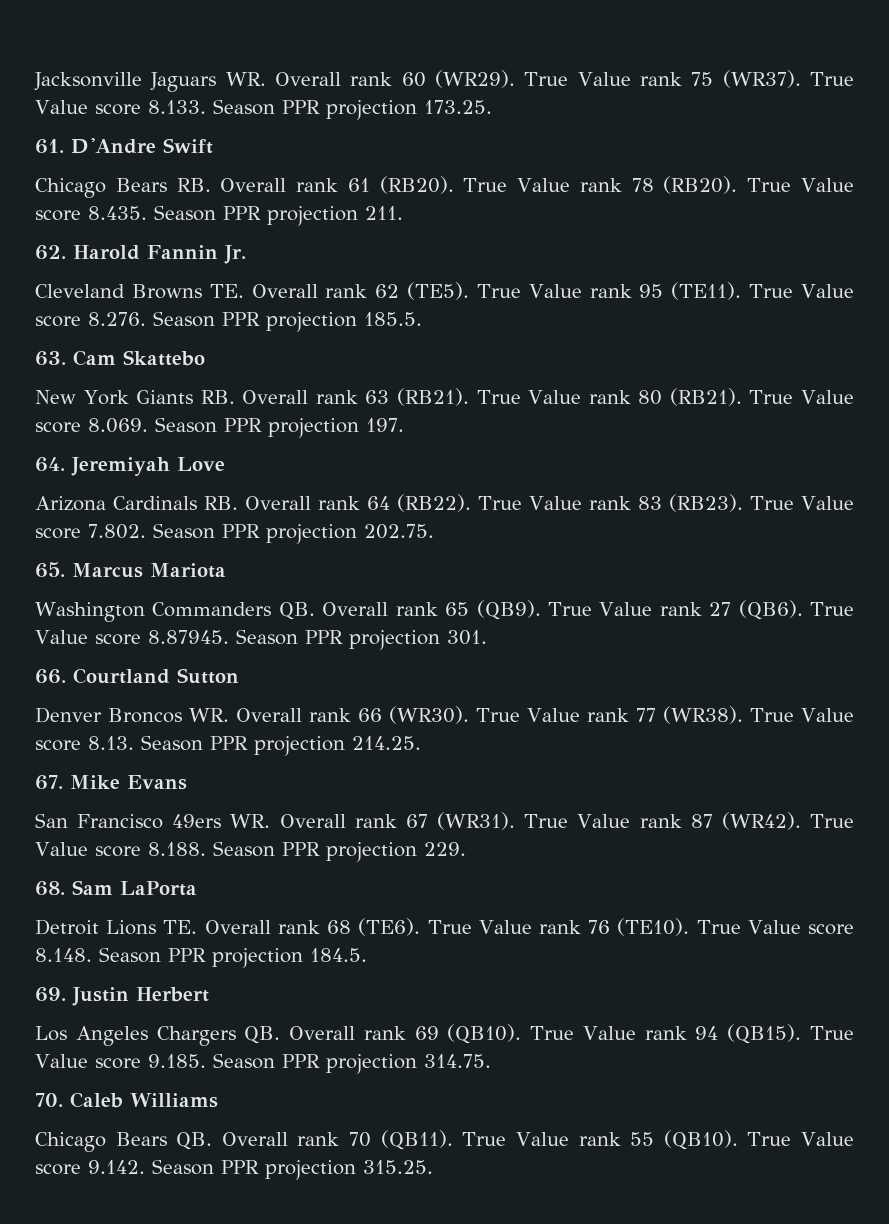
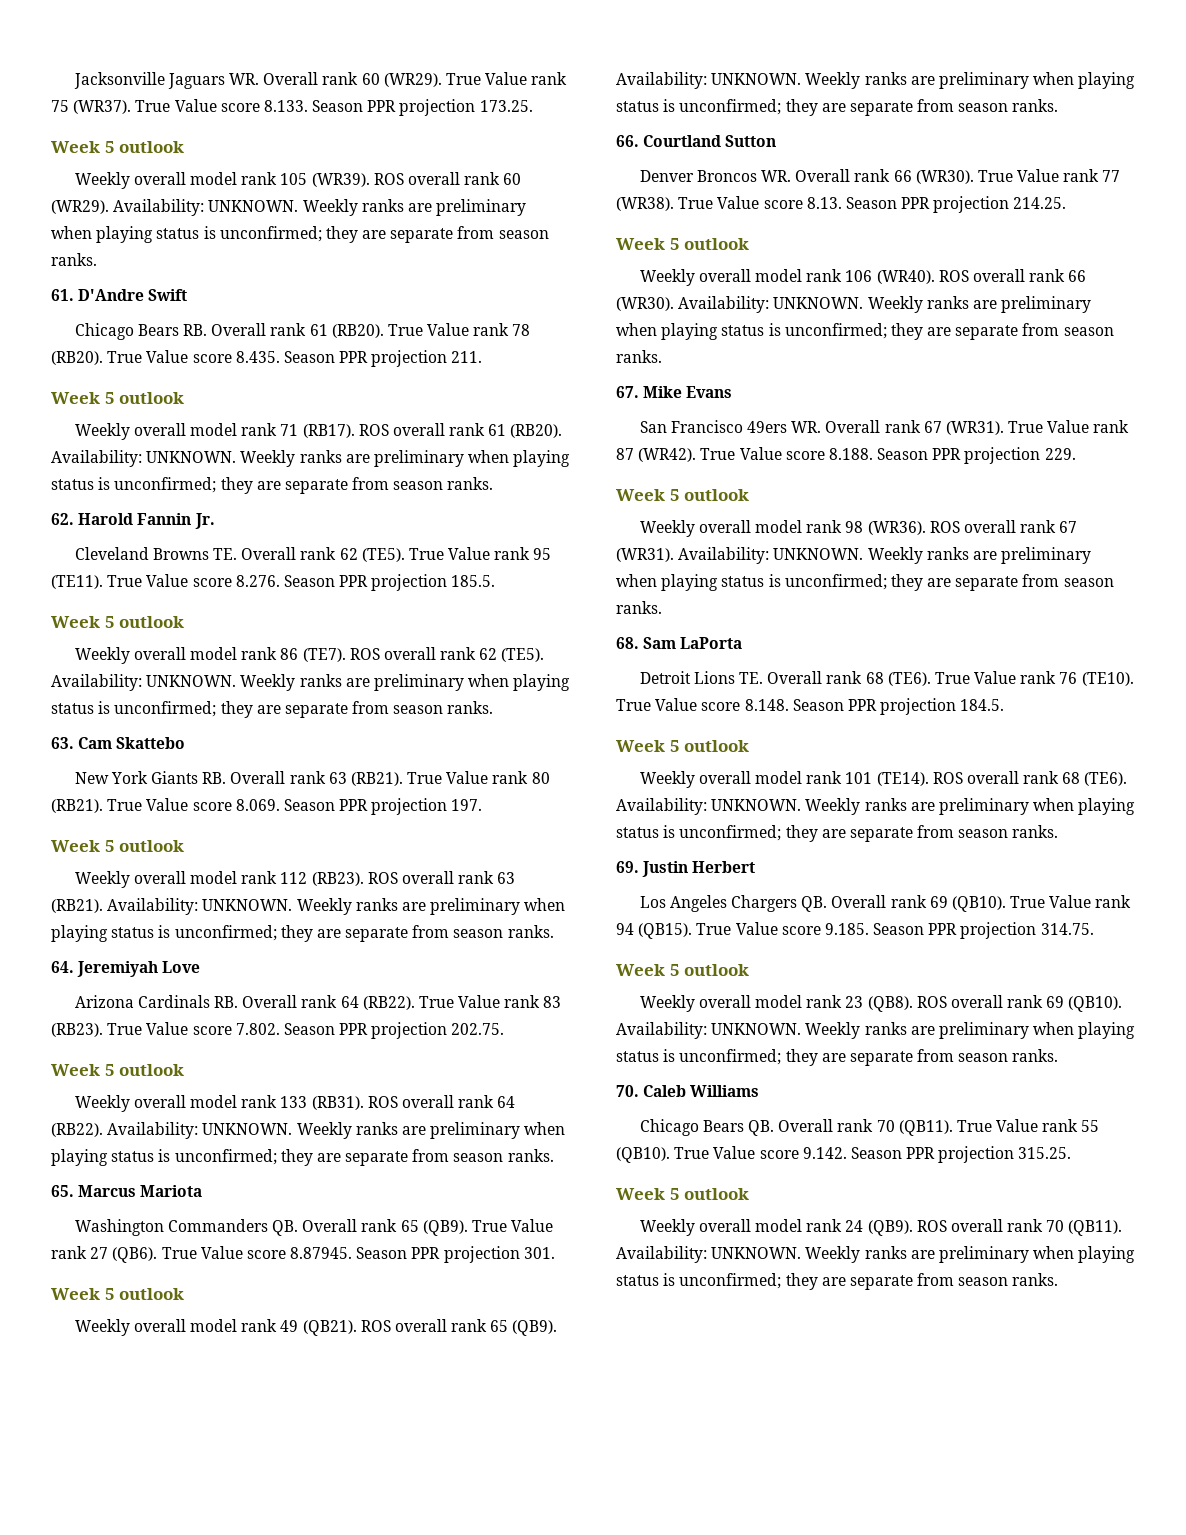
(492, 107) none -> [51,141,185,153] [74,172,522,189] [51,199,527,216] [51,226,549,243] [51,253,97,266] // Week 5 outlook // Weekly overall model rank 105 (WR39). ROS overall rank 60 (WR29). Availability: UNKNOWN. Weekly ranks are preliminary when playing status is unconfirmed; they are separate from season ranks.
(403, 213) none -> [51,392,185,404] [74,423,563,440] [51,450,571,467] [51,477,494,494] // Week 5 outlook // Weekly overall model rank 71 (RB17). ROS overall rank 61 (RB20). Availability: UNKNOWN. Weekly ranks are preliminary when playing status is unconfirmed; they are separate from season ranks.
(422, 319) none -> [51,616,185,628] [74,647,545,664] [51,674,571,691] [51,701,494,718] // Week 5 outlook // Weekly overall model rank 86 (TE7). ROS overall rank 62 (TE5). Availability: UNKNOWN. Weekly ranks are preliminary when playing status is unconfirmed; they are separate from season ranks.
(404, 425) none -> [51,840,185,852] [74,871,516,888] [51,898,566,915] [51,925,554,942] // Week 5 outlook // Weekly overall model rank 112 (RB23). ROS overall rank 63 (RB21). Availability: UNKNOWN. Weekly ranks are preliminary when playing status is unconfirmed; they are separate from season ranks.
(434, 531) none -> [51,1064,185,1076] [74,1095,516,1112] [51,1122,566,1139] [51,1149,554,1166] // Week 5 outlook // Weekly overall model rank 133 (RB31). ROS overall rank 64 (RB22). Availability: UNKNOWN. Weekly ranks are preliminary when playing status is unconfirmed; they are separate from season ranks.
(487, 637) none -> [51,1288,185,1300] [74,1319,558,1336] [616,72,1136,89] [616,99,1059,116] // Week 5 outlook // Weekly overall model rank 49 (QB21). ROS overall rank 65 (QB9). Availability: UNKNOWN. Weekly ranks are preliminary when playing status is unconfirmed; they are separate from season ranks.
(421, 743) none -> [616,238,750,250] [639,269,1087,286] [616,296,1092,313] [616,323,1114,340] [616,350,662,363] // Week 5 outlook // Weekly overall model rank 106 (WR40). ROS overall rank 66 (WR30). Availability: UNKNOWN. Weekly ranks are preliminary when playing status is unconfirmed; they are separate from season ranks.
(466, 849) none -> [616,489,750,501] [639,520,1078,537] [616,547,1092,564] [616,574,1114,591] [616,601,662,614] // Week 5 outlook // Weekly overall model rank 98 (WR36). ROS overall rank 67 (WR31). Availability: UNKNOWN. Weekly ranks are preliminary when playing status is unconfirmed; they are separate from season ranks.
(367, 955) none -> [616,740,750,752] [639,771,1128,788] [616,798,1136,815] [616,825,1059,842] // Week 5 outlook // Weekly overall model rank 101 (TE14). ROS overall rank 68 (TE6). Availability: UNKNOWN. Weekly ranks are preliminary when playing status is unconfirmed; they are separate from season ranks.
(491, 1061) none -> [616,964,750,976] [639,995,1123,1012] [616,1022,1136,1039] [616,1049,1059,1066] // Week 5 outlook // Weekly overall model rank 23 (QB8). ROS overall rank 69 (QB10). Availability: UNKNOWN. Weekly ranks are preliminary when playing status is unconfirmed; they are separate from season ranks.
(433, 1167) none -> [616,1188,750,1200] [639,1219,1123,1236] [616,1246,1136,1263] [616,1273,1059,1290] // Week 5 outlook // Weekly overall model rank 24 (QB9). ROS overall rank 70 (QB11). Availability: UNKNOWN. Weekly ranks are preliminary when playing status is unconfirmed; they are separate from season ranks.

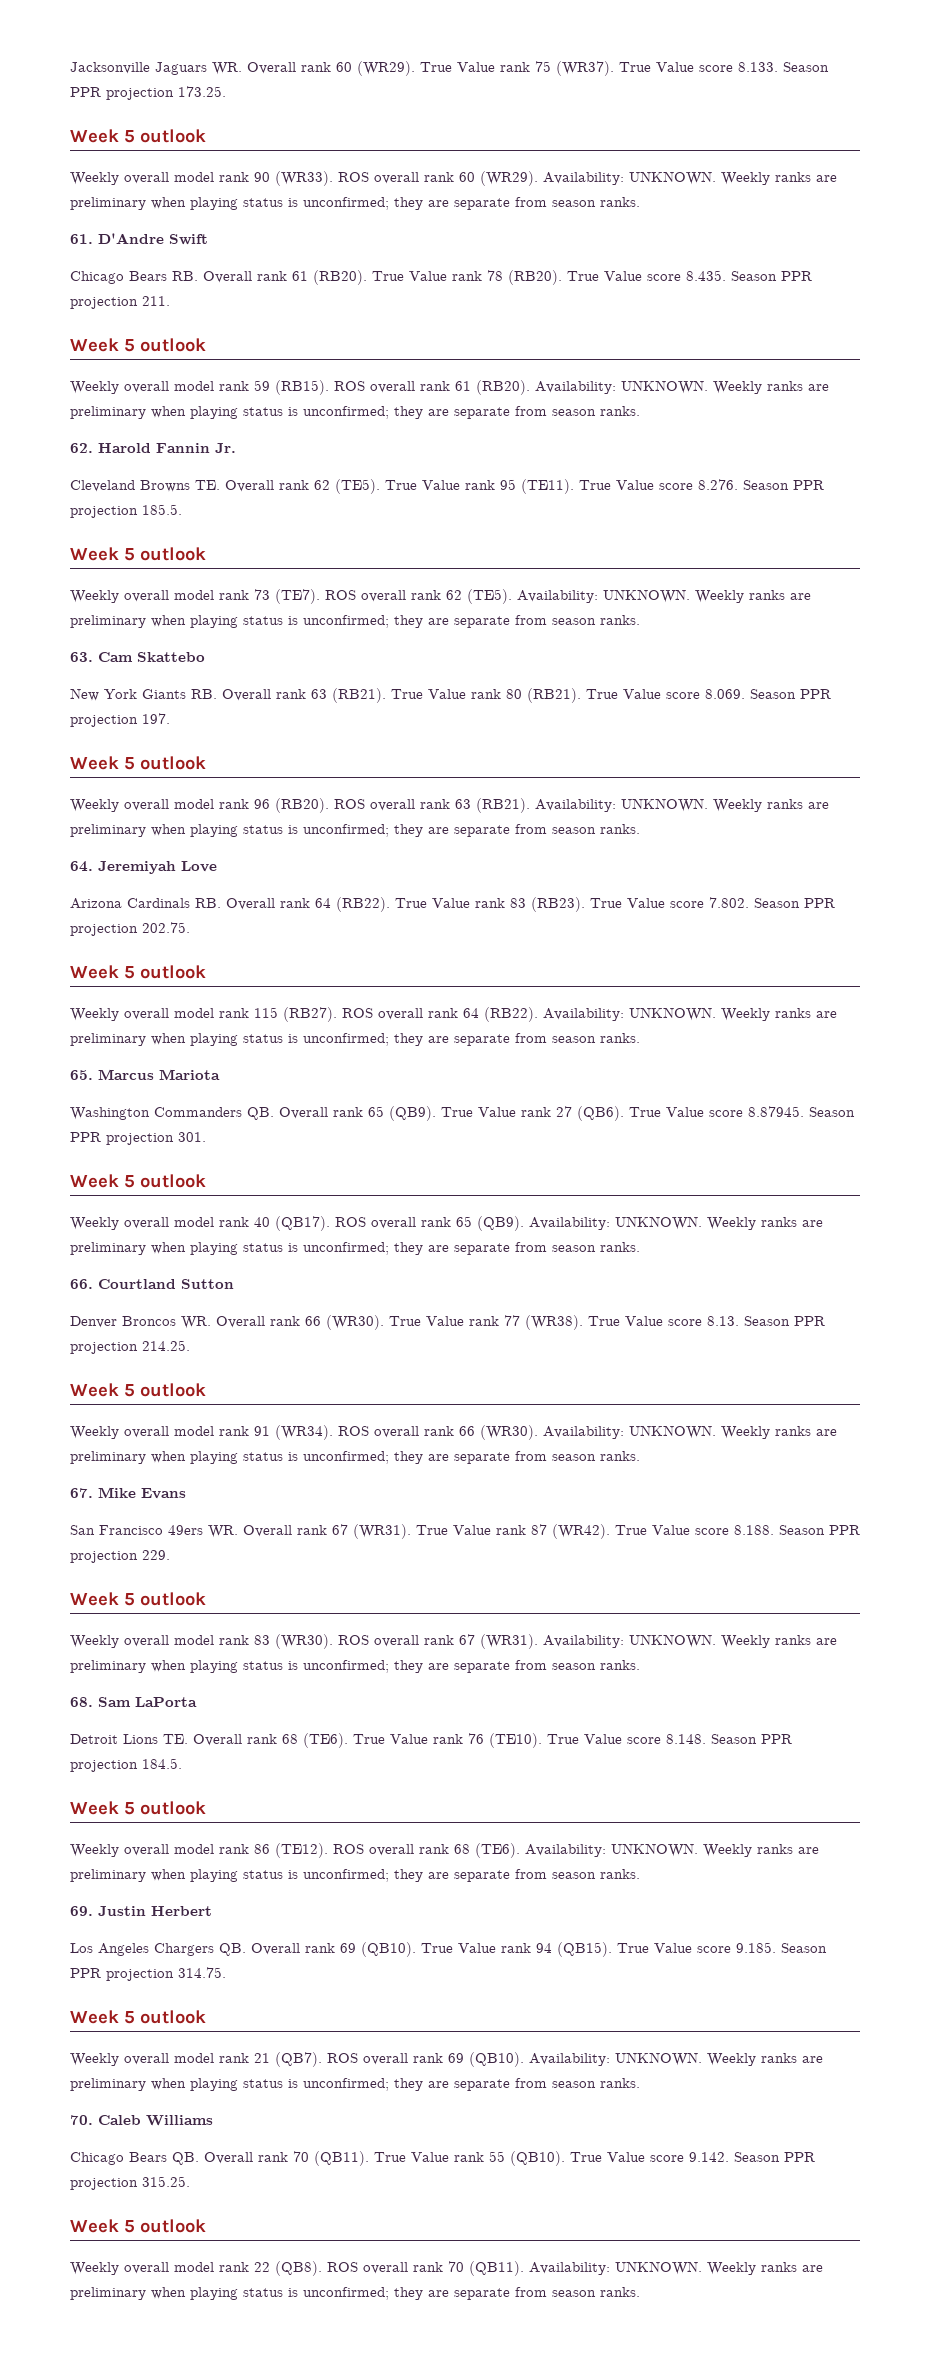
[280,173,370,187] 105 (WR39). -> [254,171,333,186] 90 (WR33).
[280,424,355,438] 71 (RB17). -> [254,380,329,395] 59 (RB15).
[280,648,299,660] 86 -> [254,589,270,600] 73
[280,872,364,886] 112 (RB23). -> [254,798,329,813] 96 (RB20).
[280,1096,364,1110] 133 (RB31). -> [254,1007,337,1022] 115 (RB27).
[280,1320,357,1336] 49 (QB21). -> [254,1216,330,1231] 40 (QB17).
[845,270,935,284] 106 (WR40). -> [254,1425,333,1440] 91 (WR34).
[845,521,926,535] 98 (WR36). -> [254,1634,333,1649] 83 (WR30).
[845,772,929,786] 101 (TE14). -> [254,1843,328,1858] 86 (TE12).
[845,996,913,1012] 23 (QB8). -> [254,2052,322,2067] 21 (QB7).
[845,1220,913,1236] 24 (QB9). -> [254,2261,322,2276] 22 (QB8).

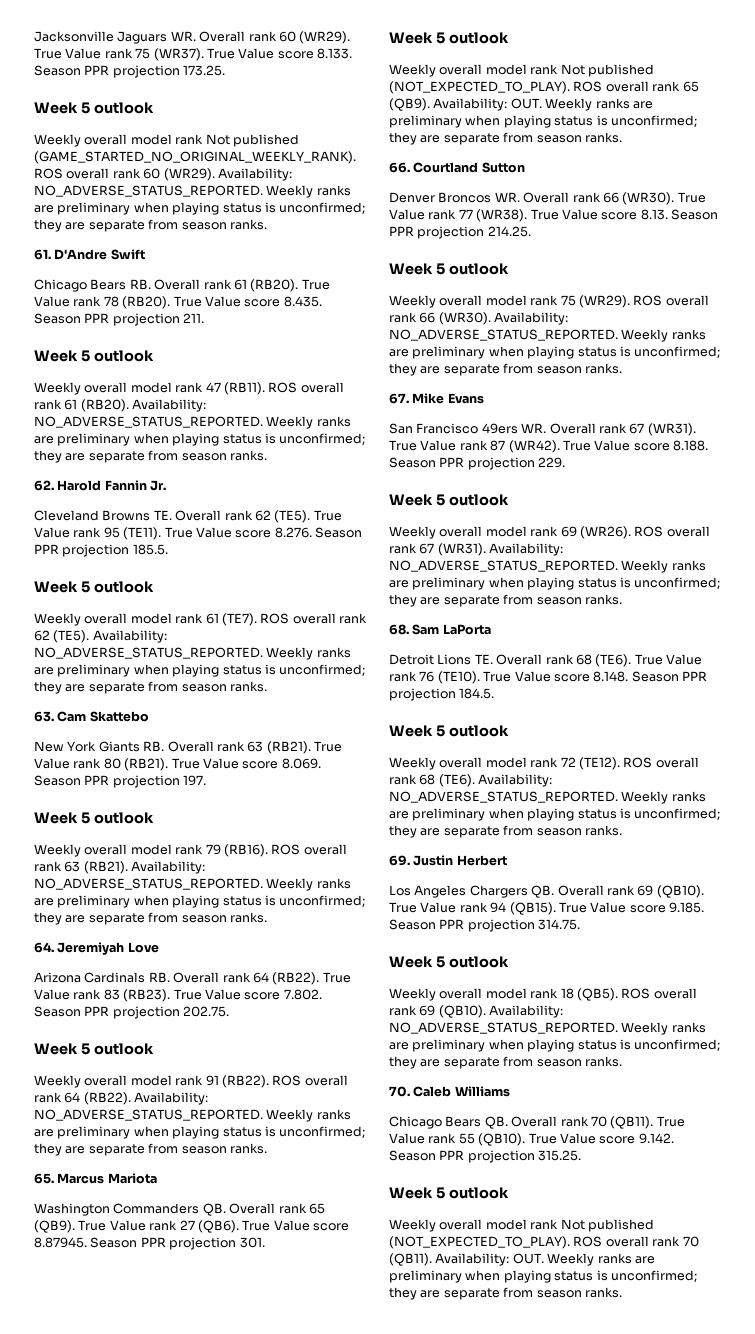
[254,171,333,186] 90 (WR33). -> [205,134,299,147] [34,151,356,164] Not published (GAME_STARTED_NO_ORIGINAL_WEEKLY_RANK).
[629,171,716,185] UNKNOWN. -> [34,185,263,197] NO_ADVERSE_STATUS_REPORTED.
[254,380,329,395] 59 (RB15). -> [205,382,265,395] 47 (RB11).
[621,380,708,394] UNKNOWN. -> [34,416,263,428] NO_ADVERSE_STATUS_REPORTED.
[254,589,270,600] 73 -> [205,613,219,624] 61
[603,589,690,603] UNKNOWN. -> [34,647,263,659] NO_ADVERSE_STATUS_REPORTED.
[254,798,329,813] 96 (RB20). -> [205,844,268,857] 79 (RB16).
[621,798,708,812] UNKNOWN. -> [34,878,263,890] NO_ADVERSE_STATUS_REPORTED.
[254,1007,337,1022] 115 (RB27). -> [205,1075,269,1088] 91 (RB22).
[629,1007,716,1021] UNKNOWN. -> [34,1109,263,1121] NO_ADVERSE_STATUS_REPORTED.
[254,1216,330,1231] 40 (QB17). -> [560,64,654,77] [389,81,570,94] Not published (NOT_EXPECTED_TO_PLAY).
[615,1216,702,1230] UNKNOWN. -> [510,98,542,109] OUT.
[254,1425,333,1440] 91 (WR34). -> [560,295,630,308] 75 (WR29).
[629,1425,716,1439] UNKNOWN. -> [389,329,618,341] NO_ADVERSE_STATUS_REPORTED.
[254,1634,333,1649] 83 (WR30). -> [560,526,631,539] 69 (WR26).
[629,1634,716,1648] UNKNOWN. -> [389,560,618,572] NO_ADVERSE_STATUS_REPORTED.
[254,1844,270,1854] 86 -> [560,757,576,767] 72
[611,1843,698,1857] UNKNOWN. -> [389,791,618,803] NO_ADVERSE_STATUS_REPORTED.
[254,2052,322,2067] 21 (QB7). -> [560,988,618,1001] 18 (QB5).
[615,2052,702,2066] UNKNOWN. -> [389,1022,618,1034] NO_ADVERSE_STATUS_REPORTED.
[254,2261,322,2276] 22 (QB8). -> [560,1219,654,1232] [389,1236,570,1249] Not published (NOT_EXPECTED_TO_PLAY).
[615,2261,702,2275] UNKNOWN. -> [512,1253,544,1264] OUT.

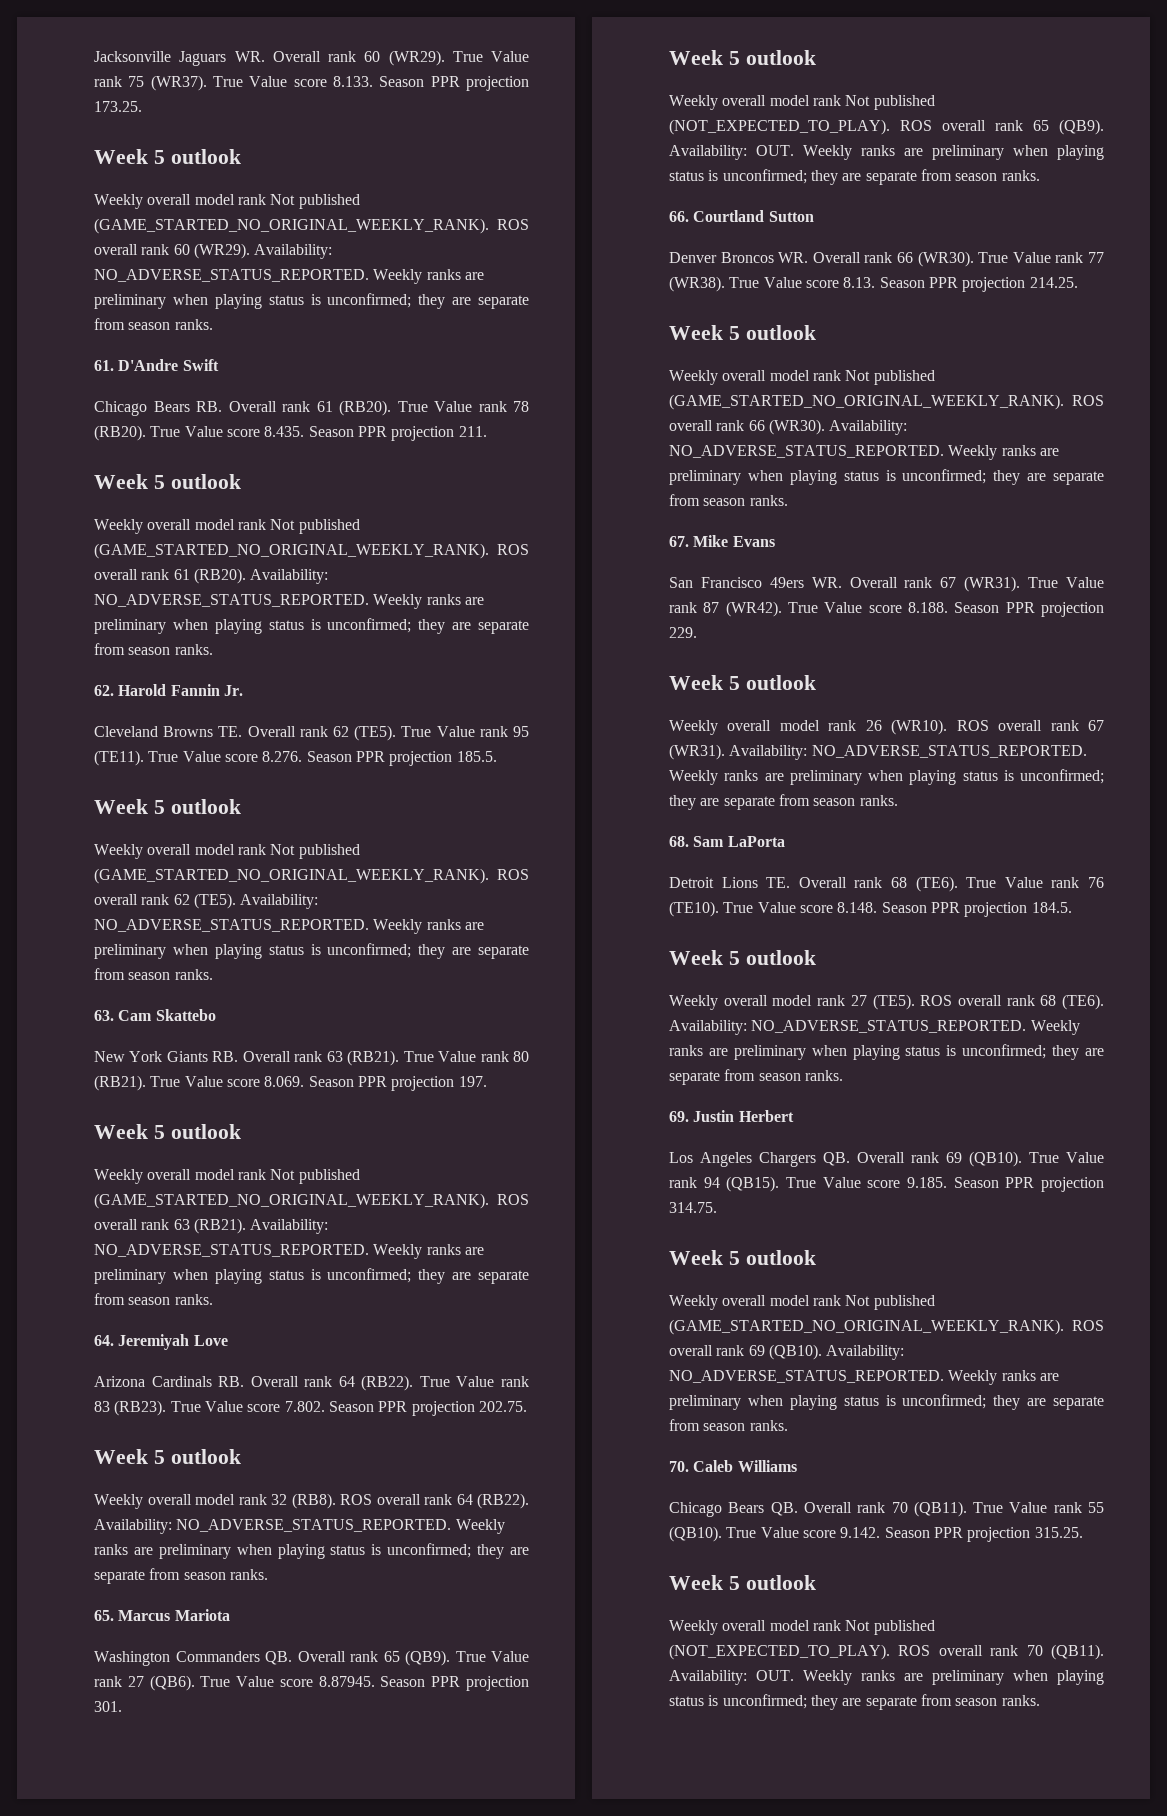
[205,382,265,395] 47 (RB11). -> [270,519,360,534] [94,543,489,559] Not published (GAME_STARTED_NO_ORIGINAL_WEEKLY_RANK).
[205,613,257,626] 61 (TE7). -> [270,844,360,859] [94,868,489,884] Not published (GAME_STARTED_NO_ORIGINAL_WEEKLY_RANK).
[205,844,268,857] 79 (RB16). -> [270,1169,360,1184] [94,1193,489,1209] Not published (GAME_STARTED_NO_ORIGINAL_WEEKLY_RANK).
[205,1075,269,1088] 91 (RB22). -> [271,1493,336,1509] 32 (RB8).
[560,295,630,308] 75 (WR29). -> [845,370,935,385] [669,394,1064,410] Not published (GAME_STARTED_NO_ORIGINAL_WEEKLY_RANK).
[560,526,631,539] 69 (WR26). -> [865,719,948,735] 26 (WR10).
[560,757,620,770] 72 (TE12). -> [850,994,915,1010] 27 (TE5).
[560,988,618,1001] 18 (QB5). -> [845,1295,935,1310] [669,1319,1064,1335] Not published (GAME_STARTED_NO_ORIGINAL_WEEKLY_RANK).

